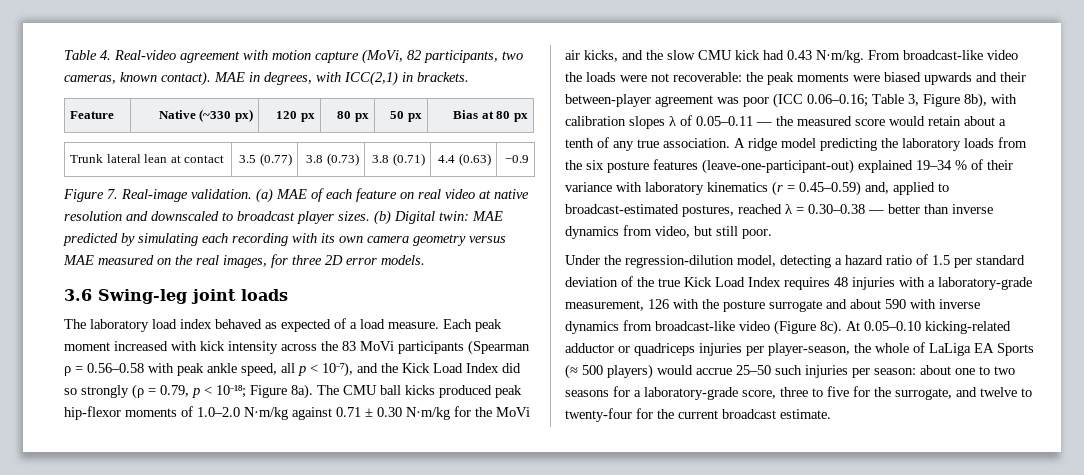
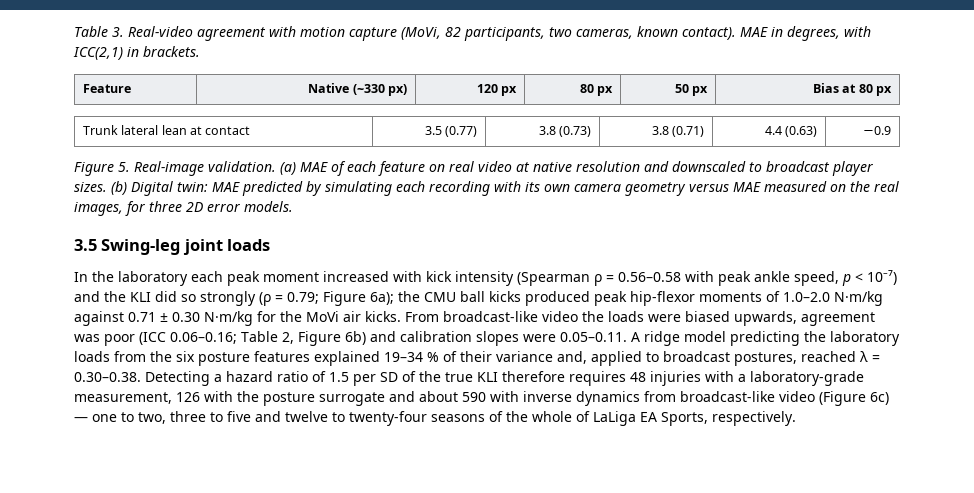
[64,50,111,60] Table 4. -> [74,26,124,37] Table 3.
[107,189,118,199] 7. -> [118,162,130,172] 5.
[64,289,92,301] 3.6 -> [74,239,97,251] 3.5
[64,318,472,332] The laboratory load index behaved as expected of a load measure. Each -> [74,271,223,286] In the laboratory each
[281,341,464,354] across the 83 MoVi participants -> (514, 278) none
[281,362,499,377] all p < 10⁻⁷), and the Kick Load Index -> [842,270,897,286] [74,291,151,302] p < 10⁻⁷) and the KLI
[160,384,339,399] 0.79, p < 10⁻¹⁸; Figure 8a). The -> [287,291,420,306] 0.79; Figure 6a); the
[584,50,864,63] kicks, and the slow CMU kick had 0.43 N·m/kg. -> [365,311,401,322] kicks.
[651,72,1026,85] [565,94,651,107] not recoverable: the peak moments were biased upwards and their between-player -> [685,311,797,326] biased upwards,
[908,93,1017,108] [565,115,1006,129] [565,137,730,151] 3, Figure 8b), with calibration slopes λ of 0.05–0.11 — the measured score would retain about a tenth of any true association. -> [282,331,627,346] 2, Figure 6b) and calibration slopes were 0.05–0.11.
[702,159,854,174] (leave-one-participant-out) -> (310, 356) none
[616,181,861,196] with laboratory kinematics (r = 0.45–0.59) -> (553, 356) none
[565,204,679,214] broadcast-estimated -> [663,351,730,362] broadcast
[808,204,993,214] [565,225,772,239] [565,255,831,268] 0.30–0.38 — better than inverse dynamics from video, but still poor. // Under the regression-dilution model, detecting -> [74,371,210,386] 0.30–0.38. Detecting
[976,255,1025,265] [565,277,618,287] standard deviation -> [380,372,398,382] SD
[684,277,781,287] Kick Load Index -> [477,371,565,382] KLI therefore
[820,320,1011,335] [565,343,850,356] 8c). At 0.05–0.10 kicking-related adductor or quadriceps injuries per player-season, -> [870,392,889,405] [74,411,503,426] 6c) — one to two, three to five and twelve to twenty-four seasons of
[997,343,1034,356] [565,364,1015,379] [565,386,1032,400] [565,408,831,422] Sports (≈ 500 players) would accrue 25–50 such injuries per season: about one to two seasons for a laboratory-grade score, three to five for the surrogate, and twelve to twenty-four for the current broadcast estimate. -> [661,411,796,426] Sports, respectively.

